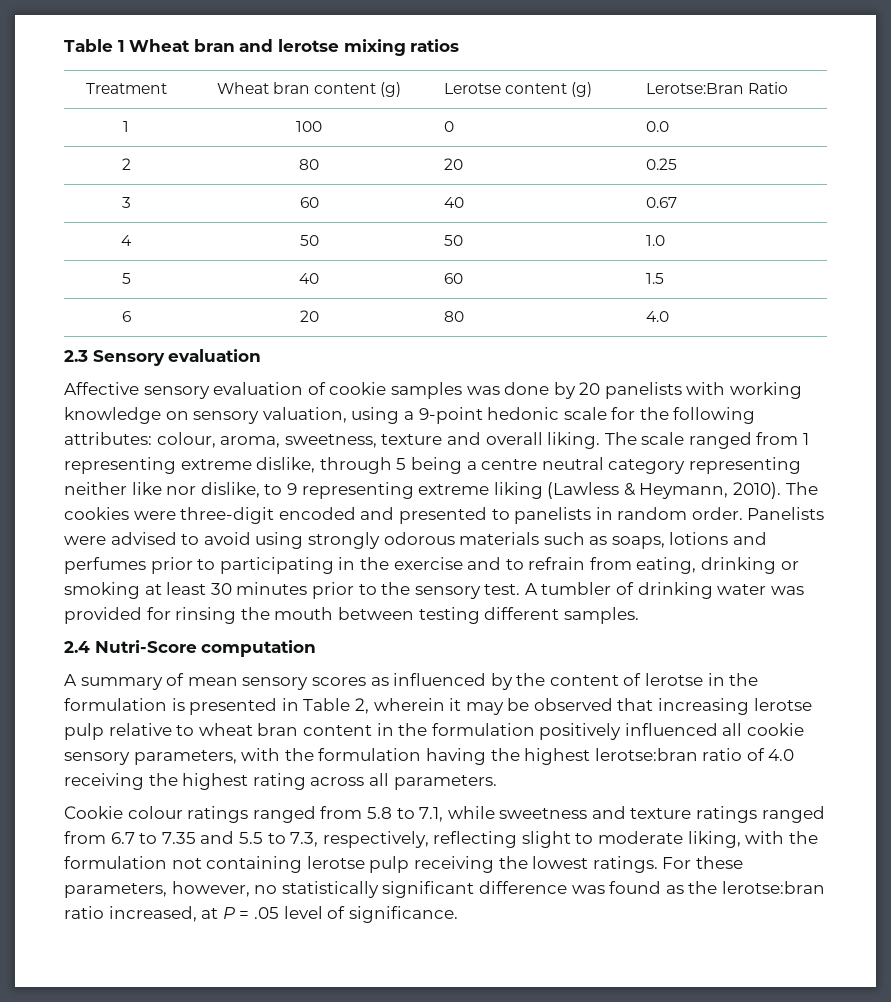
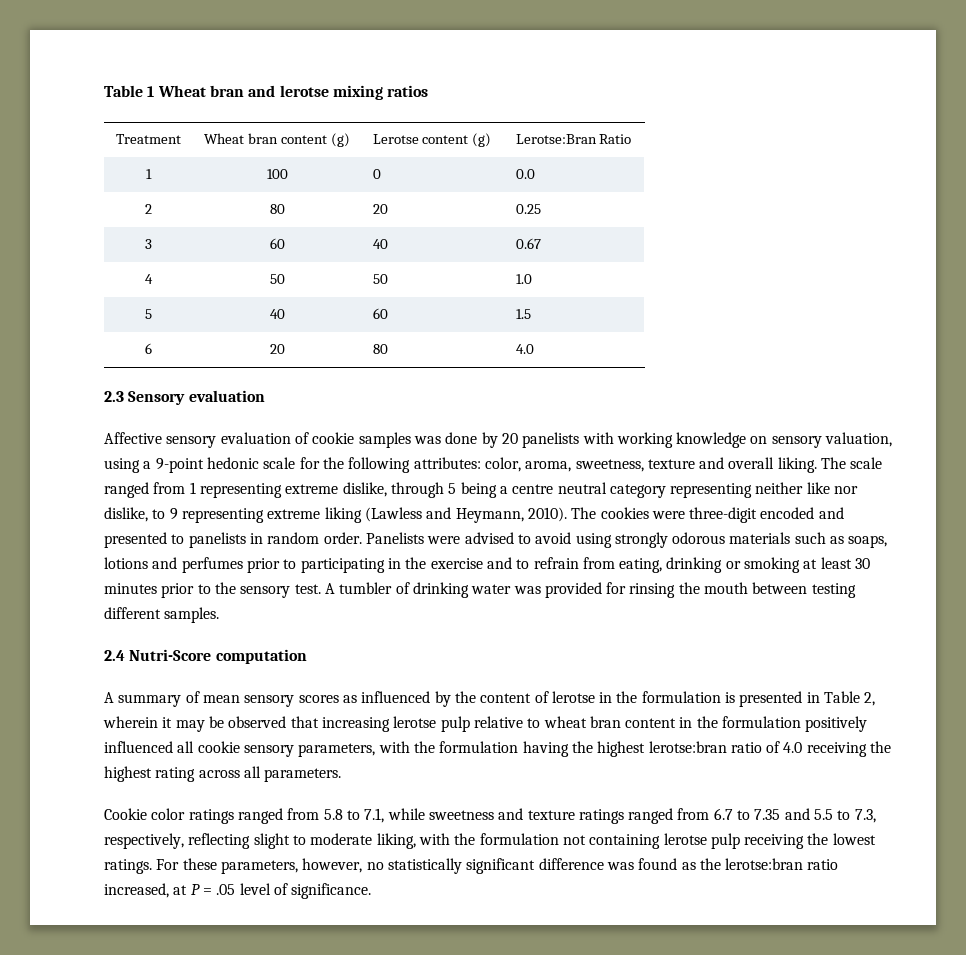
[156,432,216,448] colour, -> [484,457,521,472] color,
[623,483,636,496] & -> [426,507,452,519] and
[127,806,183,819] colour -> [151,808,186,820] color

